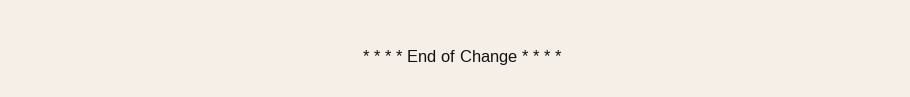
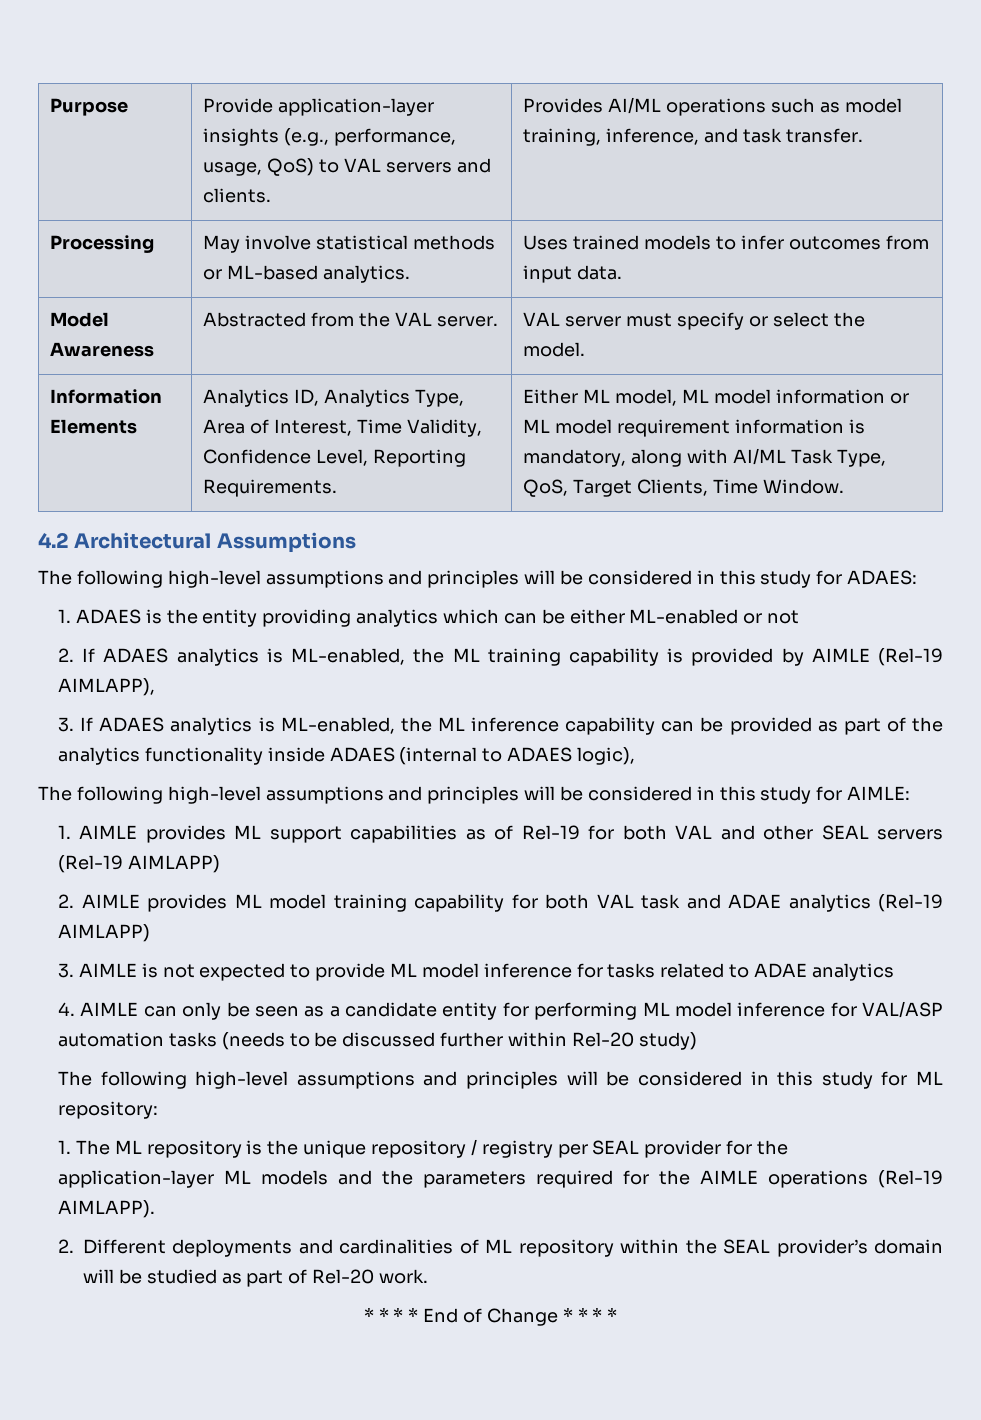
(362, 56) none -> [50,98,129,116] [203,98,435,116] [203,128,457,146] [203,158,491,176] [203,188,272,203] [523,97,902,116] [523,128,863,146] [50,235,155,253] [203,235,495,253] [203,265,411,283] [523,235,929,250] [523,265,623,283] [50,312,110,327] [50,342,155,357] [203,312,498,327] [523,312,865,330] [523,342,586,357] [50,389,163,404] [50,419,138,434] [203,389,464,407] [203,419,482,437] [203,449,467,467] [203,479,338,497] [523,389,909,406] [523,419,865,437] [523,448,886,467] [523,479,844,497] [38,532,356,553] [38,570,918,588] [58,609,800,627] [58,648,944,666] [58,678,156,696] [58,717,944,735] [58,747,636,765] [38,786,911,804] [58,825,943,843] [58,855,220,873] [58,894,943,912] [58,924,151,942] [58,963,894,981] [58,1001,944,1020] [58,1032,697,1050] [58,1071,944,1089] [58,1101,159,1119] [58,1139,789,1158] [58,1170,944,1188] [58,1200,156,1218] [58,1239,943,1257] [83,1269,429,1287] Purpose | Provide application-layer insights (e.g., performance, usage, QoS) to VAL servers and clients. | Provides AI/ML operations such as model training, inference, and task transfer. // Processing | May involve statistical methods or ML-based analytics. | Uses trained models to infer outcomes from input data. // Model Awareness | Abstracted from the VAL server. | VAL server must specify or select the model. // Information Elements | Analytics ID, Analytics Type, Area of Interest, Time Validity, Confidence Level, Reporting Requirements. | Either ML model, ML model information or ML model requirement information is mandatory, along with AI/ML Task Type, QoS, Target Clients, Time Window. // 4.2 Architectural Assumptions // The following high-level assumptions and principles will be considered in this study for ADAES: // 1. ADAES is the entity providing analytics which can be either ML-enabled or not // 2. If ADAES analytics is ML-enabled, the ML training capability is provided by AIMLE (Rel-19 AIMLAPP), // 3. If ADAES analytics is ML-enabled, the ML inference capability can be provided as part of the analytics functionality inside ADAES (internal to ADAES logic), // The following high-level assumptions and principles will be considered in this study for AIMLE: // 1. AIMLE provides ML support capabilities as of Rel-19 for both VAL and other SEAL servers (Rel-19 AIMLAPP) // 2. AIMLE provides ML model training capability for both VAL task and ADAE analytics (Rel-19 AIMLAPP) // 3. AIMLE is not expected to provide ML model inference for tasks related to ADAE analytics // 4. AIMLE can only be seen as a candidate entity for performing ML model inference for VAL/ASP automation tasks (needs to be discussed further within Rel-20 study) // The following high-level assumptions and principles will be considered in this study for ML repository: // 1. The ML repository is the unique repository / registry per SEAL provider for the application-layer ML models and the parameters required for the AIMLE operations (Rel-19 AIMLAPP). // 2. Different deployments and cardinalities of ML repository within the SEAL provider’s domain will be studied as part of Rel-20 work. //

